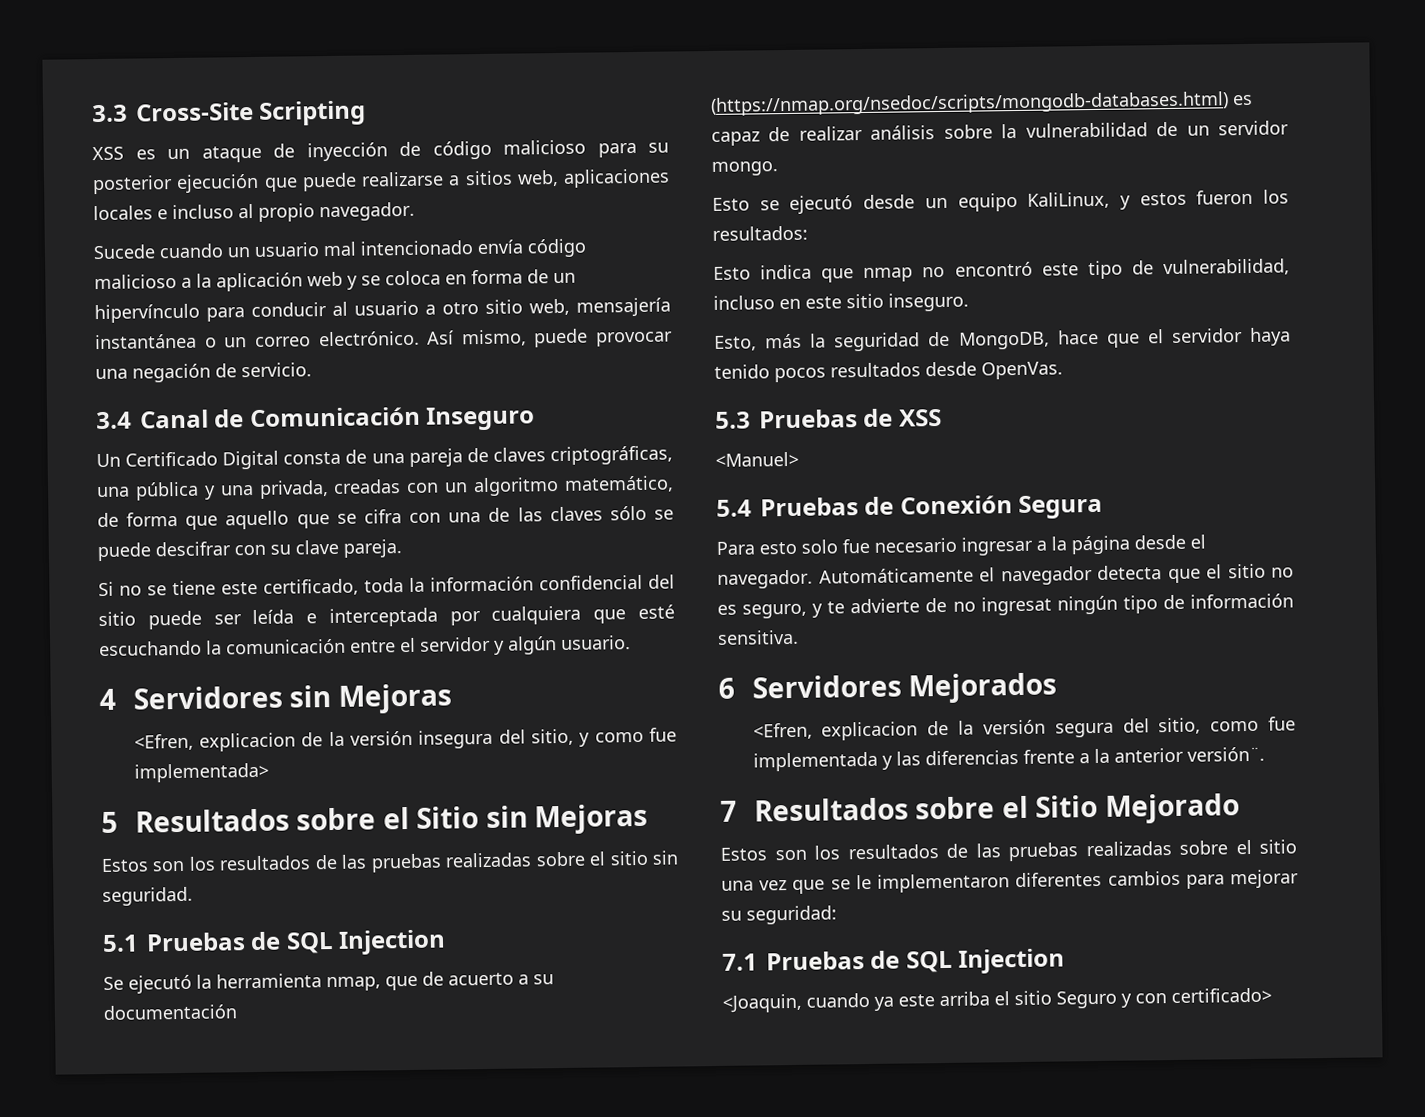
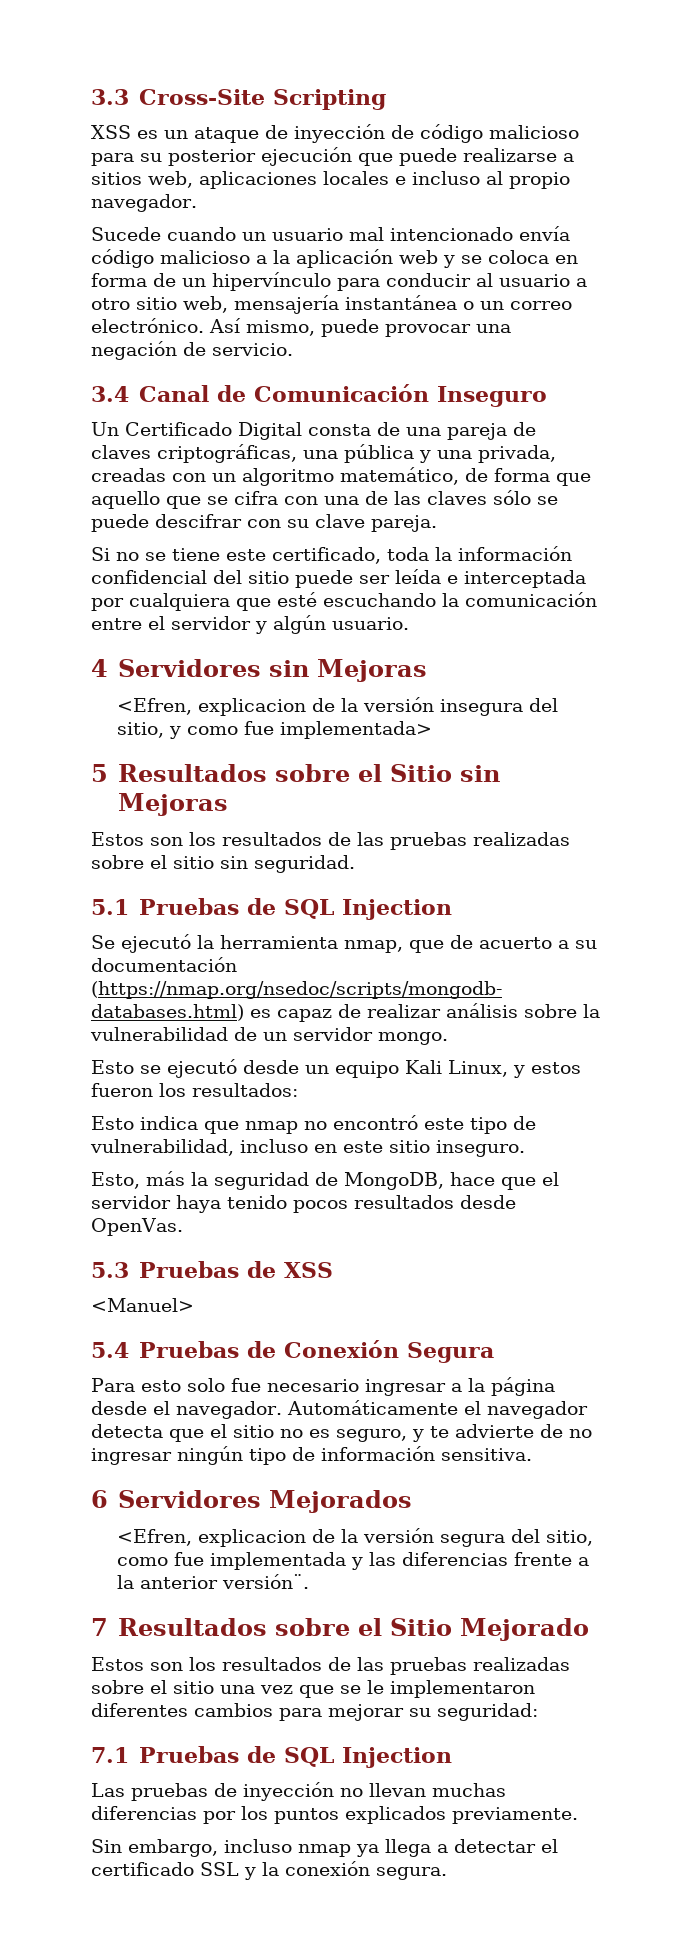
[1027,191,1111,209] KaliLinux, -> [405,1060,508,1077] Kali Linux,
[980,596,1052,616] ingresat -> [91,1448,172,1465] ingresar
[722,987,1272,1013] <Joaquin, cuando ya este arriba el sitio Seguro y con certificado> -> [91,1782,506,1801] [91,1806,578,1824] [91,1839,558,1857] [91,1861,447,1880] Las pruebas de inyección no llevan muchas diferencias por los puntos explicados previamente. // Sin embargo, incluso nmap ya llega a detectar el certificado SSL y la conexión segura.

